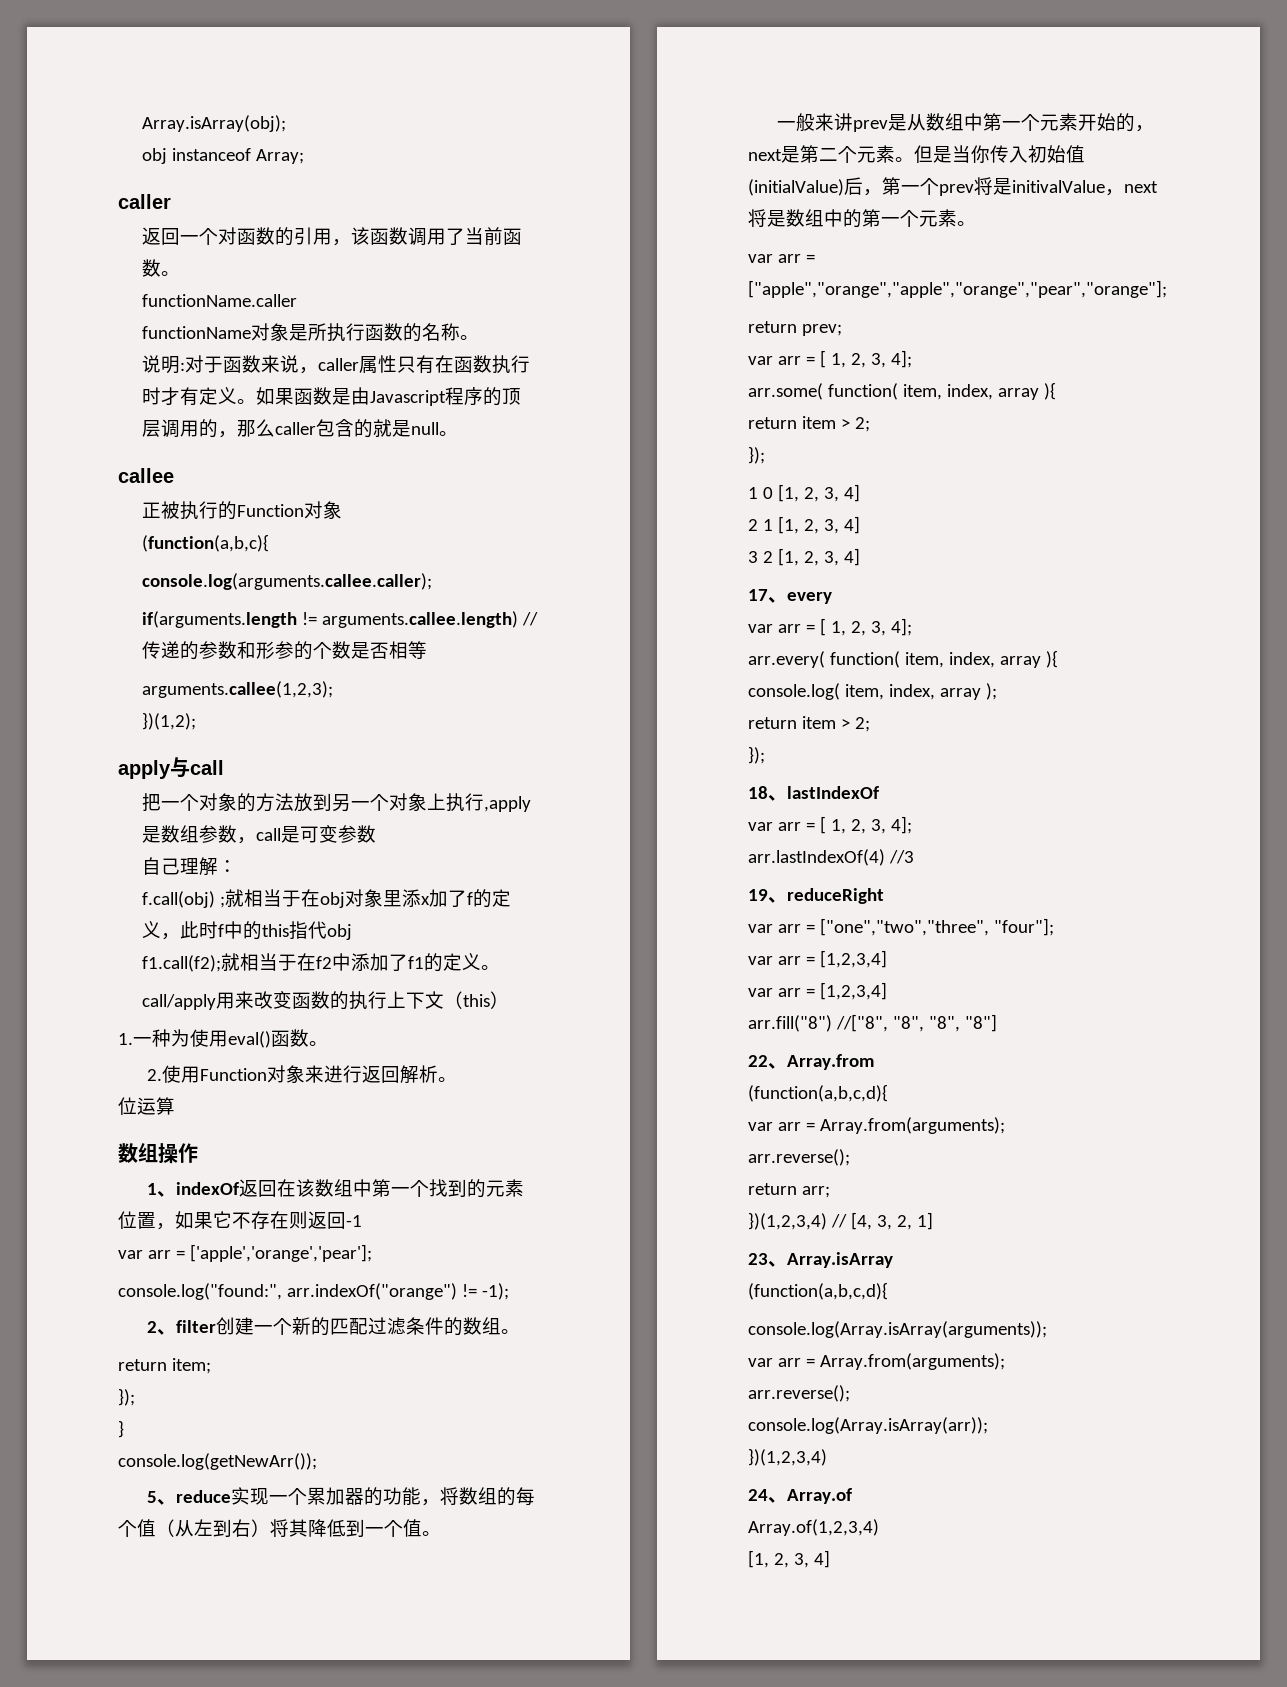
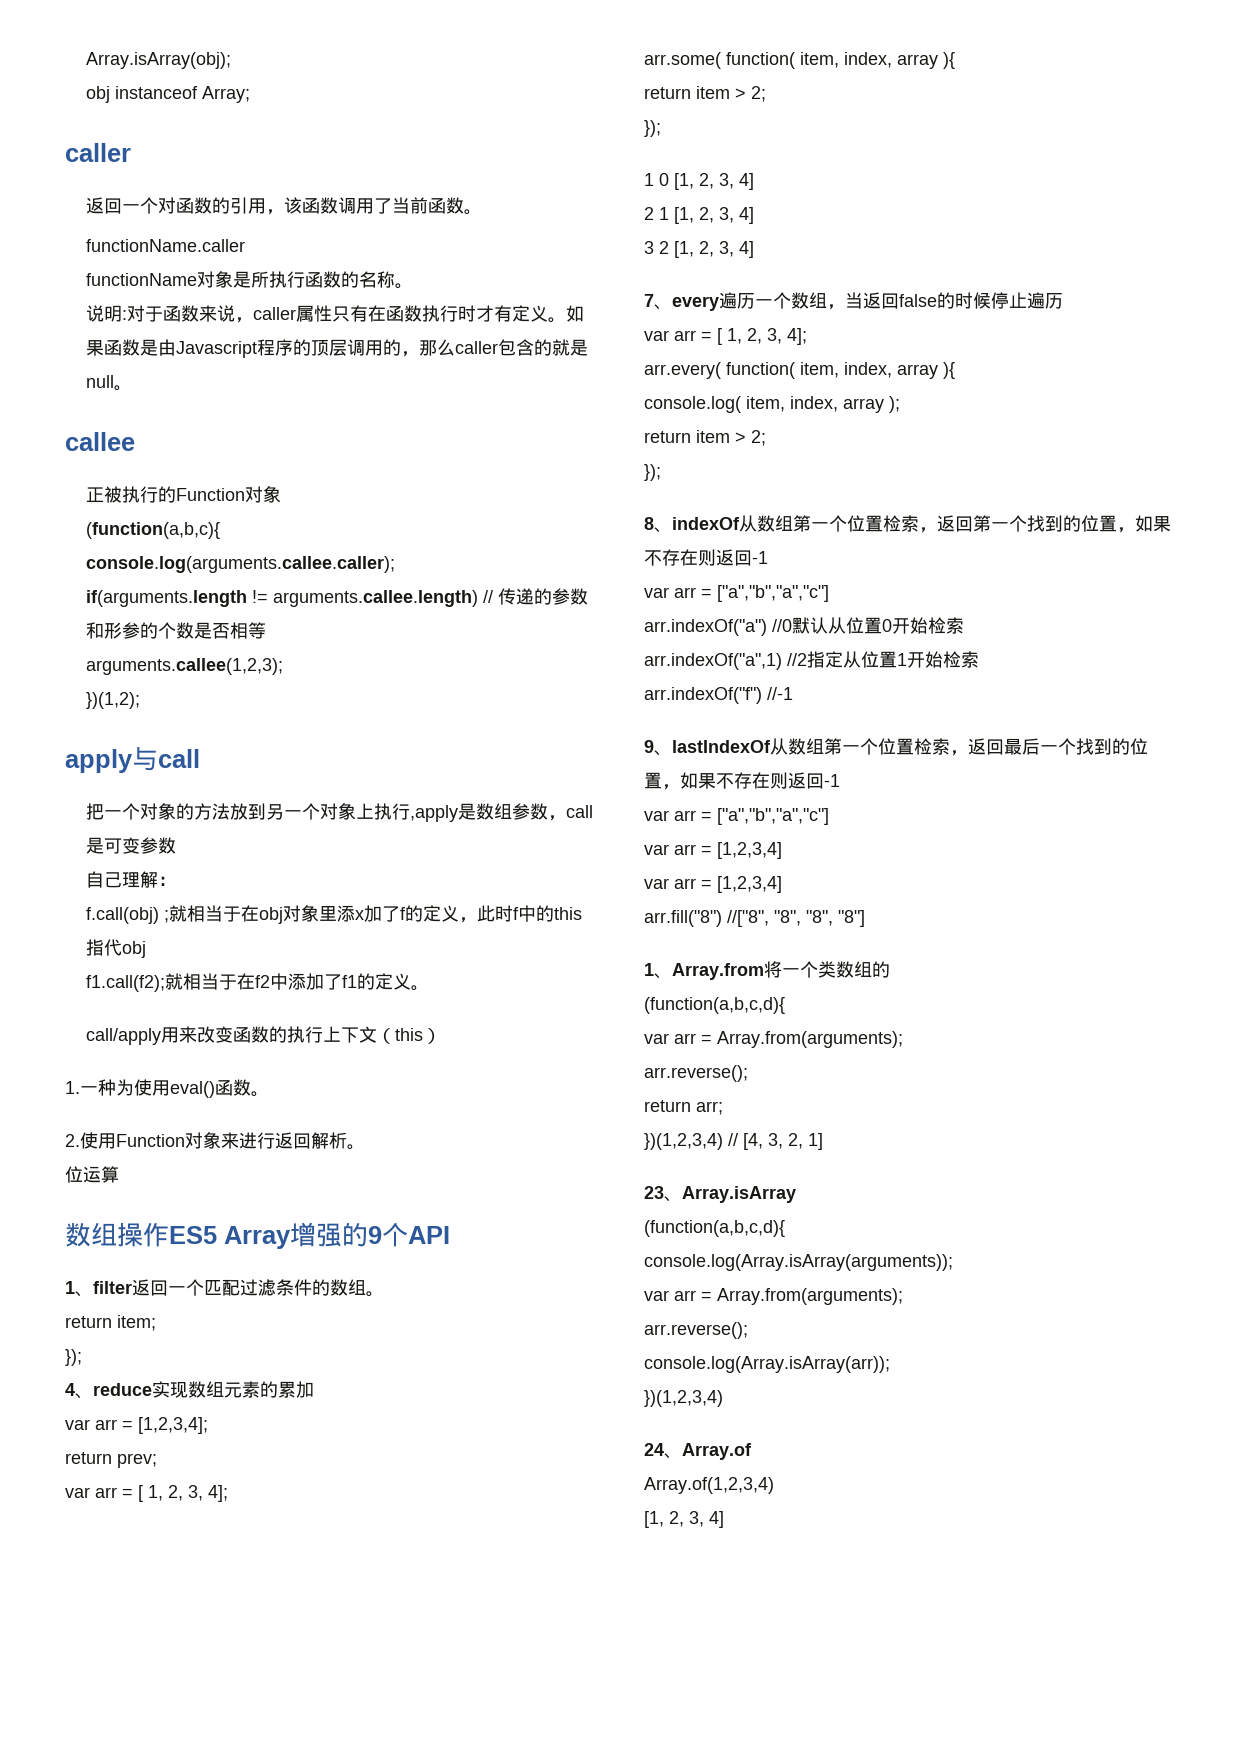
[146,1179,524,1198] [118,1211,362,1230] [118,1244,372,1262] [118,1283,509,1300] [146,1317,330,1336] // 1、indexOf返回在该数组中第一个找到的元素位置，如果它不存在则返回-1 // var arr = ['apple','orange','pear']; // console.log("found:", arr.indexOf("orange") != -1); // 2、filter创建一个新的 -> [169,1222,450,1249] [65,1279,204,1297] ES5 Array增强的9个API // 1、filter返回一个
[118,1420,124,1438] [118,1453,317,1470] [146,1487,535,1506] [118,1519,441,1537] [776,113,1154,132] [748,145,1085,163] [748,177,1158,196] [748,209,976,228] [748,254,815,263] [748,280,1167,298] } // console.log(getNewArr()); // 5、reduce实现一个累加器的功能，将数组的每个值（从左到右）将其降低到一个值。 // 一般来讲prev是从数组中第一个元素开始的，next是第二个元素。但是当你传入初始值(initialValue)后，第一个prev将是initivalValue，next将是数组中的第一个元素。 // var arr = ["apple","orange","apple","orange","pear","orange"]; -> [65,1381,314,1399] [65,1417,208,1434] 4、reduce实现数组元素的累加 // var arr = [1,2,3,4];
[748,589,768,601] 17 -> [644,294,654,307] 7
(832, 598) none -> [719,292,1063,310] 遍历一个数组，当返回false的时候停止遍历
[748,786,879,801] [748,816,912,834] [748,849,914,866] [748,888,884,904] [748,918,1054,936] 18、lastIndexOf // var arr = [ 1, 2, 3, 4]; // arr.lastIndexOf(4) //3 // 19、reduceRight // var arr = ["one","two","three", "four"]; -> [644,515,1171,533] [644,549,768,566] [644,585,829,602] [644,617,964,636] [644,651,979,670] [644,687,793,704] [644,738,1148,756] [644,772,840,790] [644,808,829,825] 8、indexOf从数组第一个位置检索，返回第一个找到的位置，如果不存在则返回-1 // var arr = ["a","b","a","c"] // arr.indexOf("a") //0默认从位置0开始检索 // arr.indexOf("a",1) //2指定从位置1开始检索 // arr.indexOf("f") //-1 // 9、lastIndexOf从数组第一个位置检索，返回最后一个找到的位置，如果不存在则返回-1 // var arr = ["a","b","a","c"]
[748,1055,768,1067] 22 -> [644,963,654,976] 1
(874, 1062) none -> [764,961,890,978] 将一个类数组的

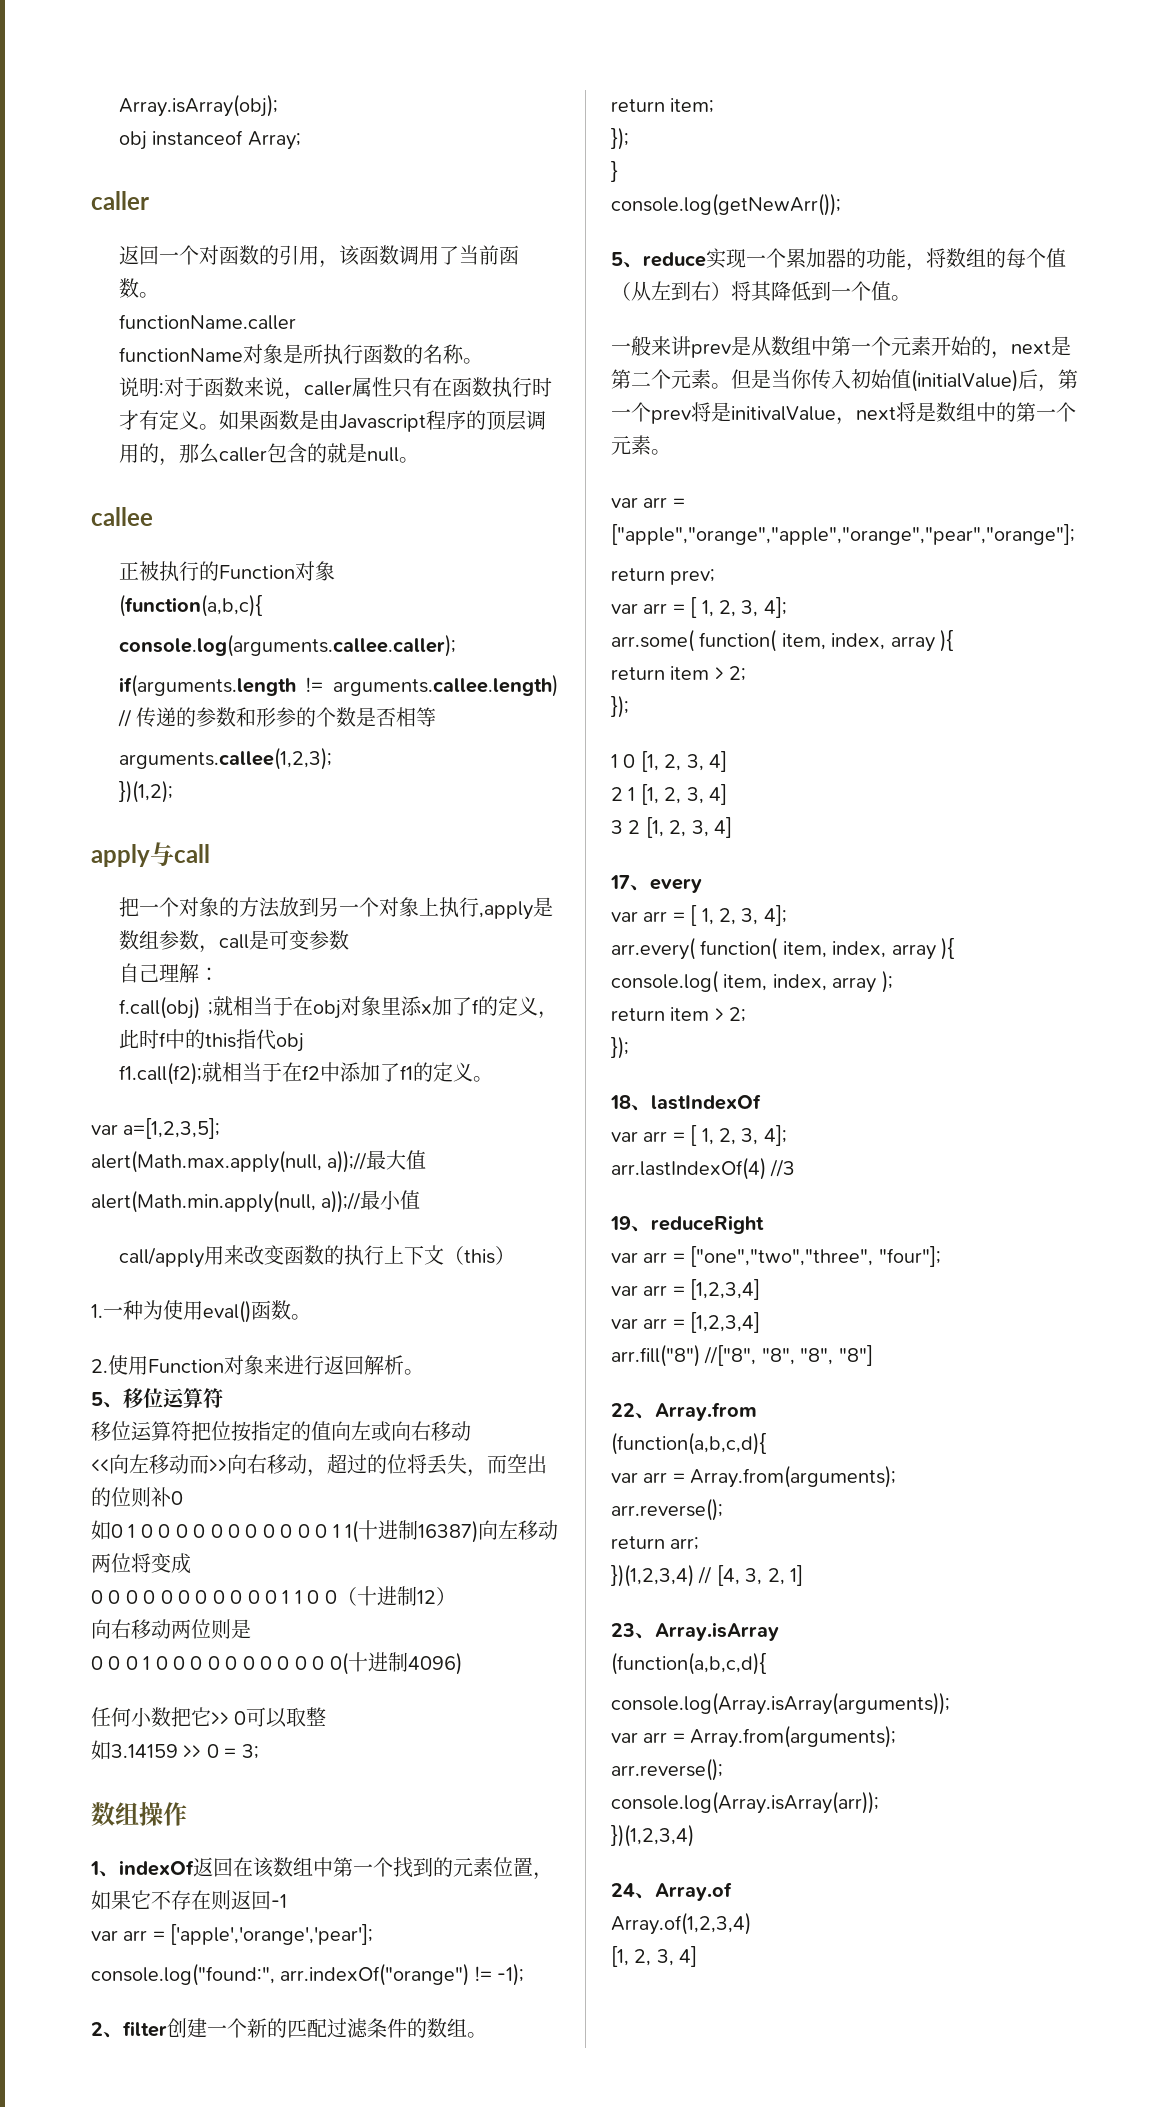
(430, 988) none -> [91,1118,221,1139] [91,1150,427,1173] [91,1190,421,1213] // var a=[1,2,3,5]; // alert(Math.max.apply(null, a));//最大值 // alert(Math.min.apply(null, a));//最小值
[65,1166,119,1183] [65,1222,450,1249] [65,1279,204,1297] 位运算 // 数组操作ES5 Array增强的9个API // 1、filter返回一个 -> [91,1388,223,1408] [91,1421,471,1442] [91,1454,547,1477] [91,1487,183,1507] [91,1520,559,1543] [91,1553,191,1574] [91,1586,456,1606] [91,1619,251,1639] [91,1652,462,1675] [91,1707,327,1728] [91,1740,259,1760] [91,1802,187,1826] [90,1857,553,1880] [91,1890,287,1910] [91,1924,374,1945] [91,1963,525,1986] [91,2018,287,2038] 5、移位运算符 // 移位运算符把位按指定的值向左或向右移动 // <<向左移动而>>向右移动，超过的位将丢失，而空出的位则补0 // 如0 1 0 0 0 0 0 0 0 0 0 0 0 1 1(十进制16387)向左移动两位将变成 // 0 0 0 0 0 0 0 0 0 0 0 1 1 0 0（十进制12） // 向右移动两位则是 // 0 0 0 1 0 0 0 0 0 0 0 0 0 0 0(十进制4096) // 任何小数把它>> 0可以取整 // 如3.14159 >> 0 = 3; // 数组操作 // 1、indexOf返回在该数组中第一个找到的元素位置，如果它不存在则返回-1 // var arr = ['apple','orange','pear']; // console.log("found:", arr.indexOf("orange") != -1); // 2、filter创建一个新的
[65,1381,314,1399] [65,1417,208,1434] 4、reduce实现数组元素的累加 // var arr = [1,2,3,4]; -> [611,161,618,182] [611,193,841,216] [611,248,1066,271] [611,281,911,302] [611,336,1071,359] [611,369,1078,392] [611,402,1076,425] [611,435,671,455] [611,497,685,508] [611,524,1075,545] } // console.log(getNewArr()); // 5、reduce实现一个累加器的功能，将数组的每个值（从左到右）将其降低到一个值。 // 一般来讲prev是从数组中第一个元素开始的，next是第二个元素。但是当你传入初始值(initialValue)后，第一个prev将是initivalValue，next将是数组中的第一个元素。 // var arr = ["apple","orange","apple","orange","pear","orange"];
[644,294,654,307] 7 -> [610,875,630,889] 17
[719,292,1063,310] 遍历一个数组，当返回false的时候停止遍历 -> (702, 885) none
[644,515,1171,533] [644,549,768,566] [644,585,829,602] [644,617,964,636] [644,651,979,670] [644,687,793,704] [644,738,1148,756] [644,772,840,790] [644,808,829,825] 8、indexOf从数组第一个位置检索，返回第一个找到的位置，如果不存在则返回-1 // var arr = ["a","b","a","c"] // arr.indexOf("a") //0默认从位置0开始检索 // arr.indexOf("a",1) //2指定从位置1开始检索 // arr.indexOf("f") //-1 // 9、lastIndexOf从数组第一个位置检索，返回最后一个找到的位置，如果不存在则返回-1 // var arr = ["a","b","a","c"] -> [610,1094,761,1111] [611,1125,787,1146] [611,1157,796,1180] [610,1215,764,1234] [611,1246,941,1267] 18、lastIndexOf // var arr = [ 1, 2, 3, 4]; // arr.lastIndexOf(4) //3 // 19、reduceRight // var arr = ["one","two","three", "four"];
[644,963,654,976] 1 -> [611,1403,635,1417] 22
[764,961,890,978] 将一个类数组的 -> (757, 1411) none

